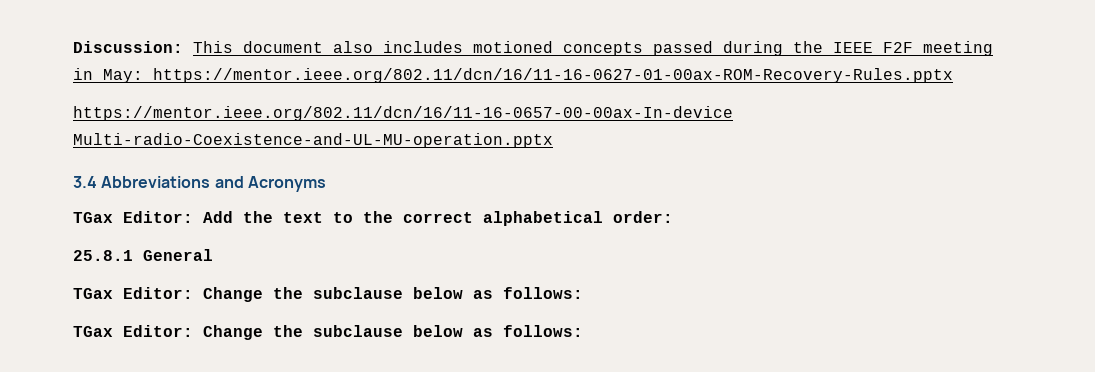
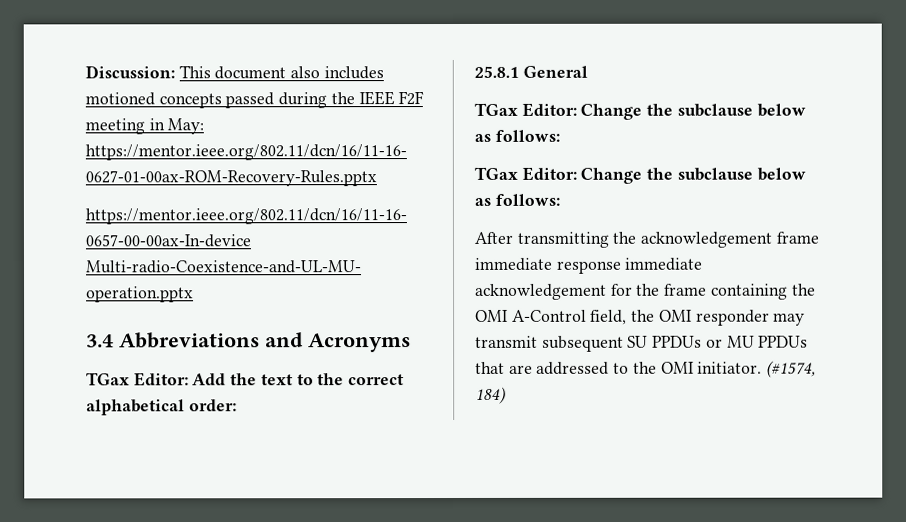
(583, 331) none -> [474,231,819,248] [474,257,704,274] [475,283,816,300] [475,309,806,326] [475,335,809,352] [475,360,817,378] [475,386,506,404] // After transmitting the acknowledgement frame immediate response immediate acknowledgement for the frame containing the OMI A-Control field, the OMI responder may transmit subsequent SU PPDUs or MU PPDUs that are addressed to the OMI initiator. (#1574, 184)

